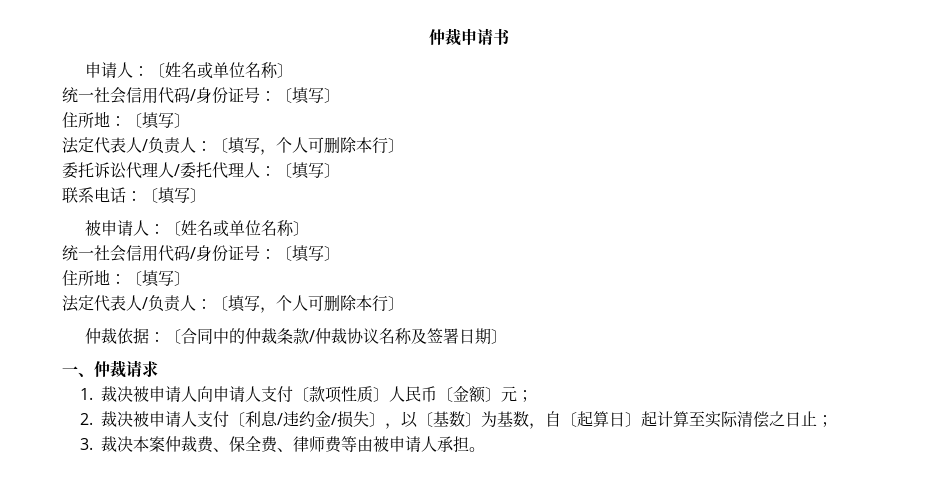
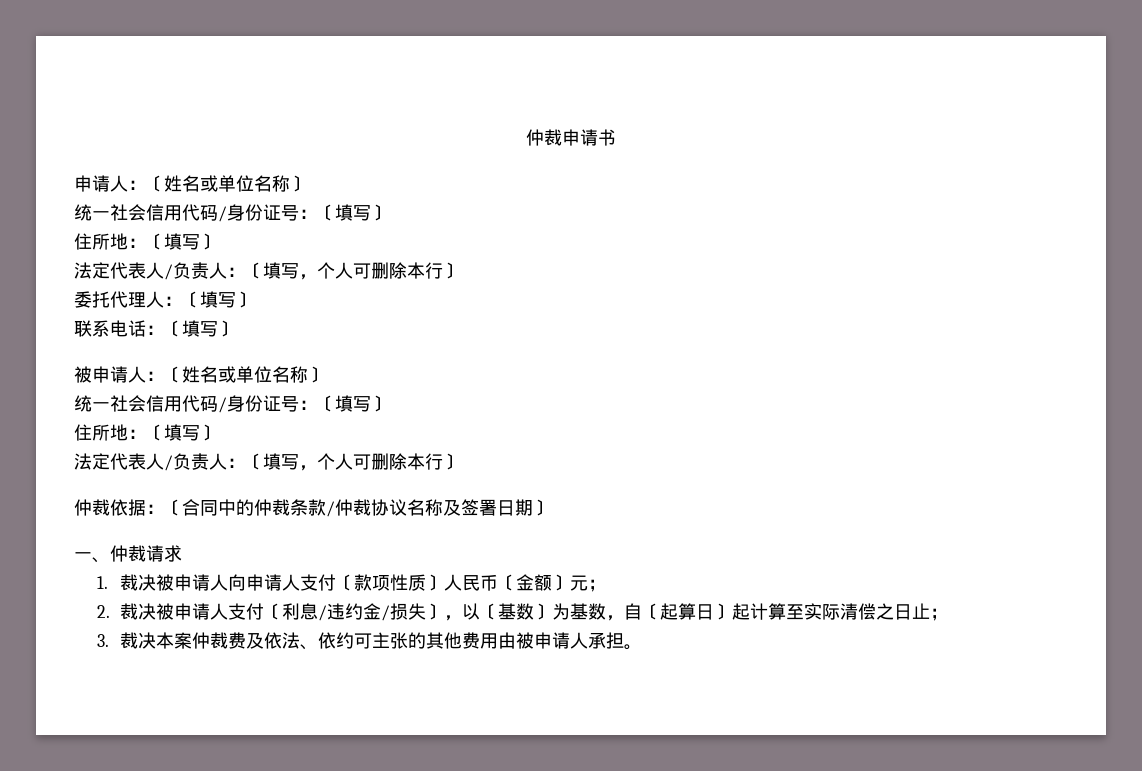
[94,162,212,179] 诉讼代理人/委托 -> (110, 299) none
[212,436,357,453] 、保全费、律师费等 -> [246,632,499,650] 及依法、依约可主张的其他费用

